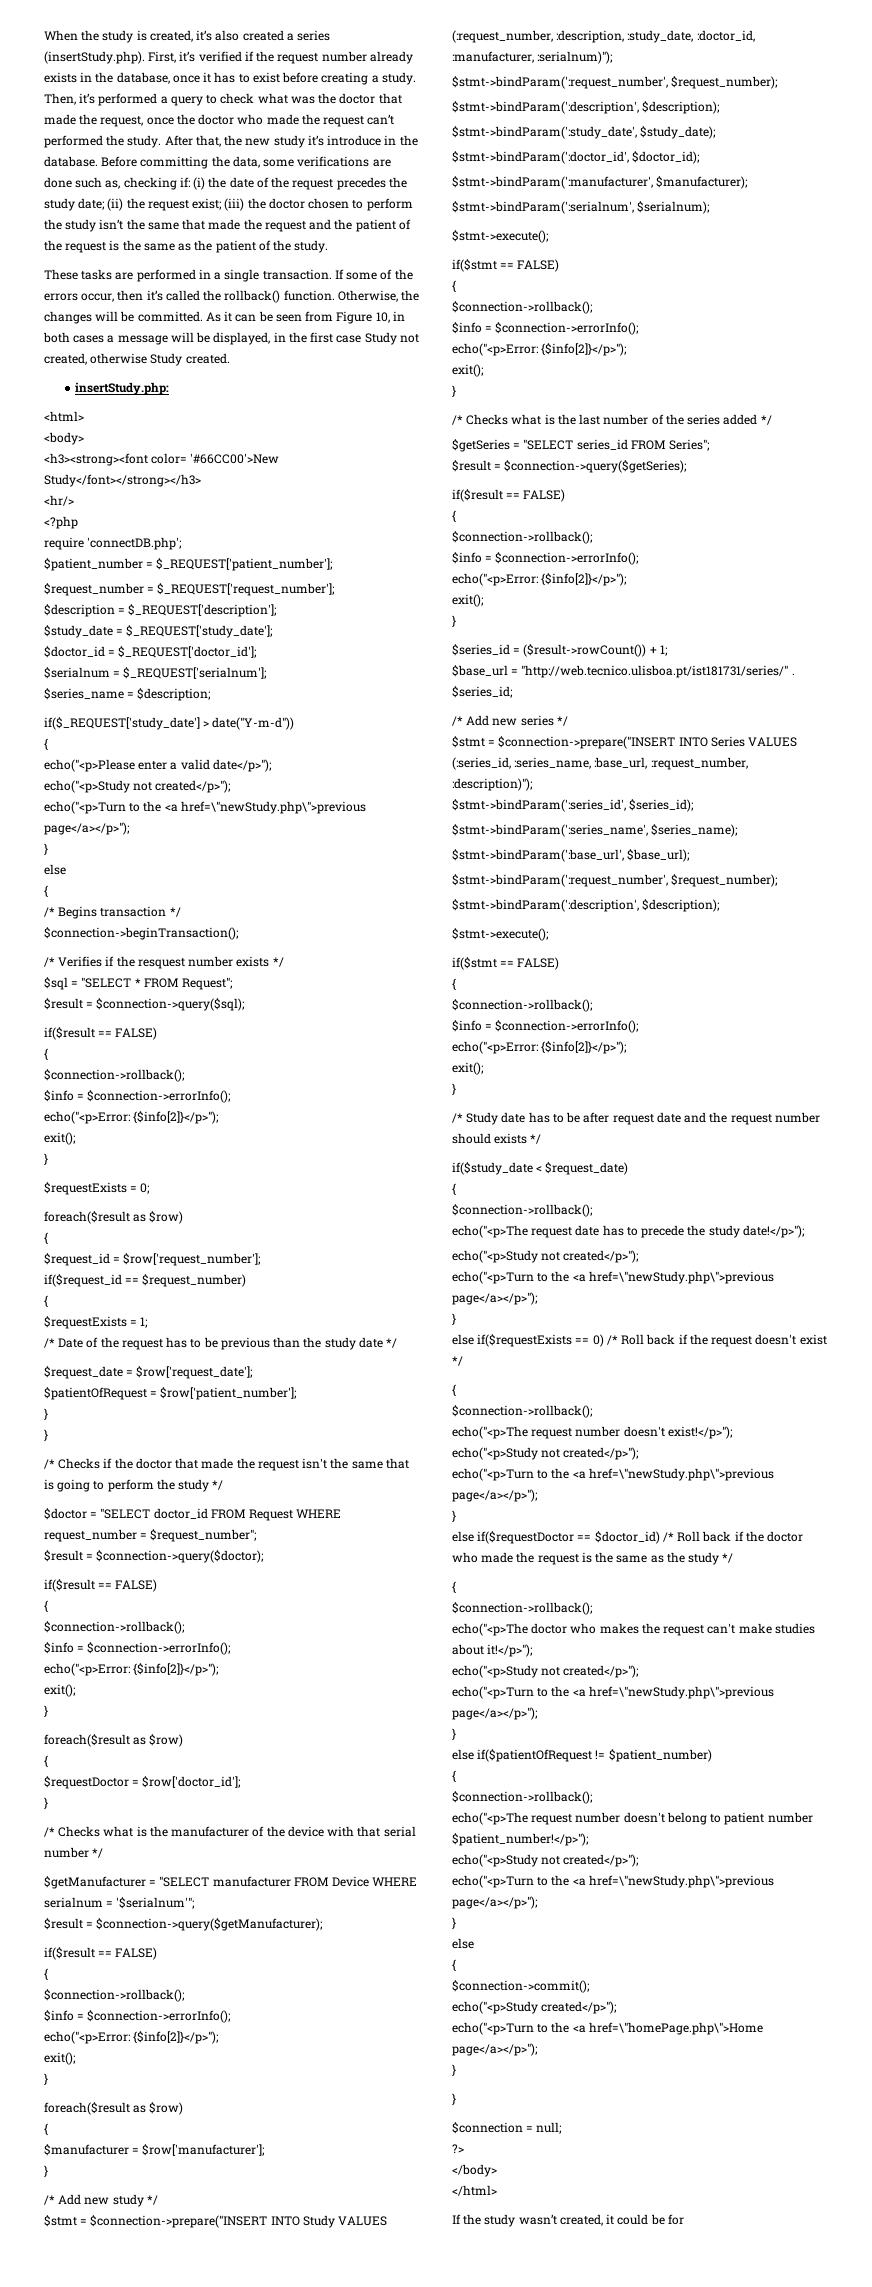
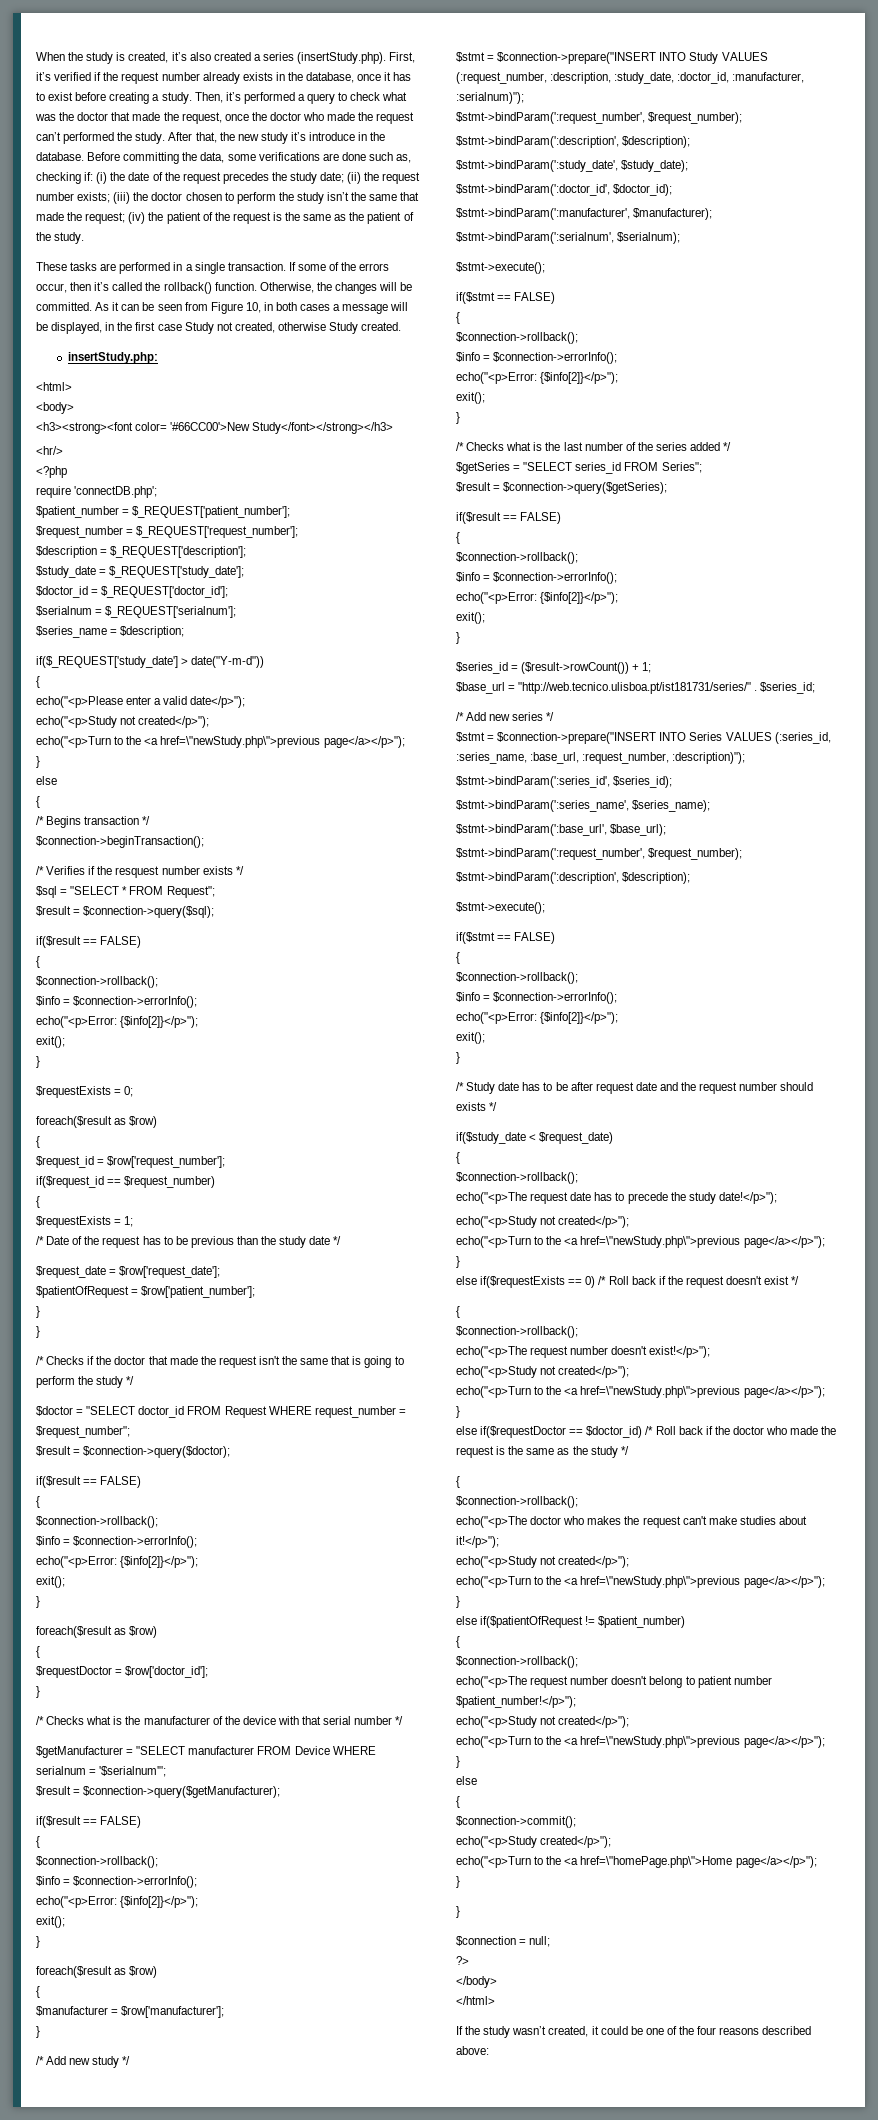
[192,198,223,210] exist; -> [36,192,111,203] number exists;
[264,219,332,232] request and -> [85,212,146,224] request; (iv)
[667,2214,684,2225] for -> [645,2026,812,2035] [456,2046,489,2055] one of the four reasons described above:

